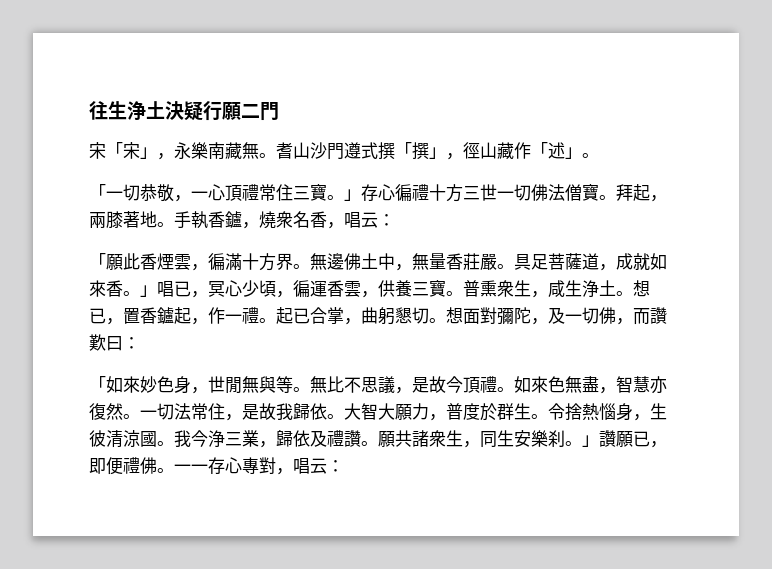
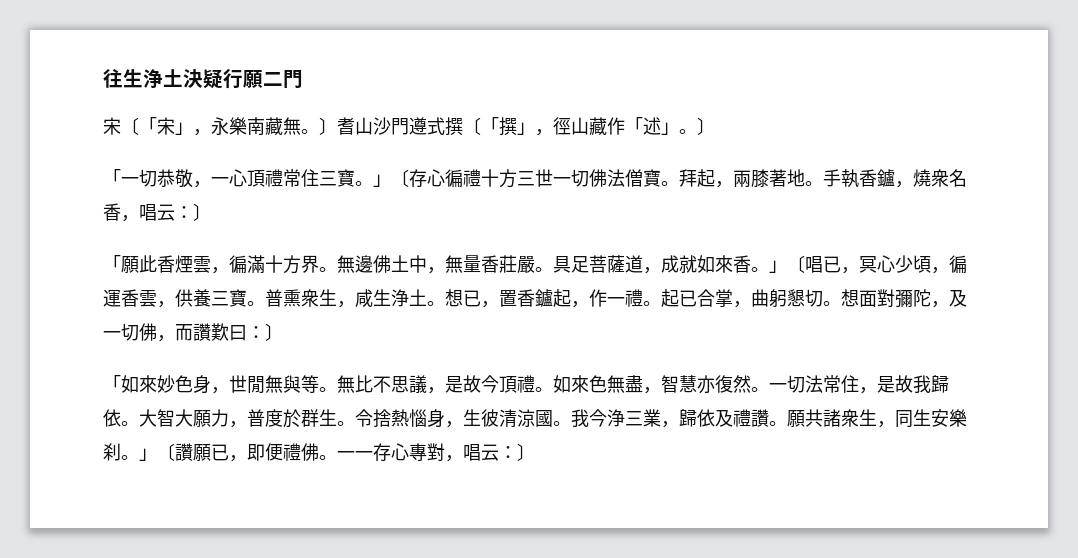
(106, 150) none -> [121,117,139,135] 〔
(276, 155) none -> [319,117,337,135] 〕
(395, 151) none -> [463,117,481,135] 〔
(599, 155) none -> [697,117,715,135] 〕
(361, 195) none -> [391,169,409,187] 〔
(395, 220) none -> [193,203,211,221] 〕
(157, 291) none -> [787,255,805,273] 〔
(140, 343) none -> [265,323,283,341] 〕
(599, 441) none -> [157,443,175,461] 〔
(344, 466) none -> [517,443,535,461] 〕

